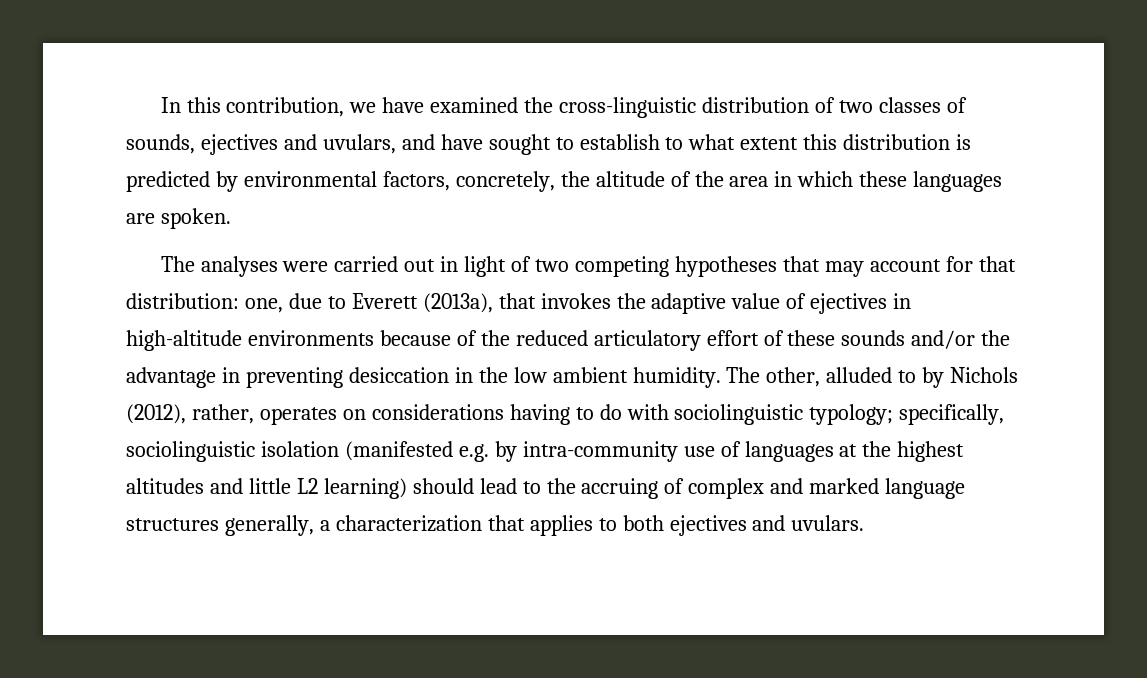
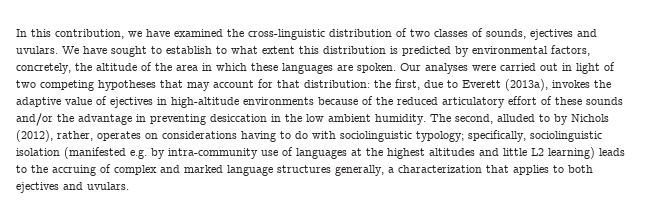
[322,134,435,154] uvulars, and -> [16,46,79,54] uvulars. We
[160,256,195,272] // The -> [400,63,421,71] Our
[244,298,283,313] one, -> [374,79,420,90] the first,
[498,293,536,309] that -> (548, 85) none
[766,367,821,387] other, -> [455,114,493,124] second,
[412,478,517,494] should lead -> [599,148,625,156] leads

